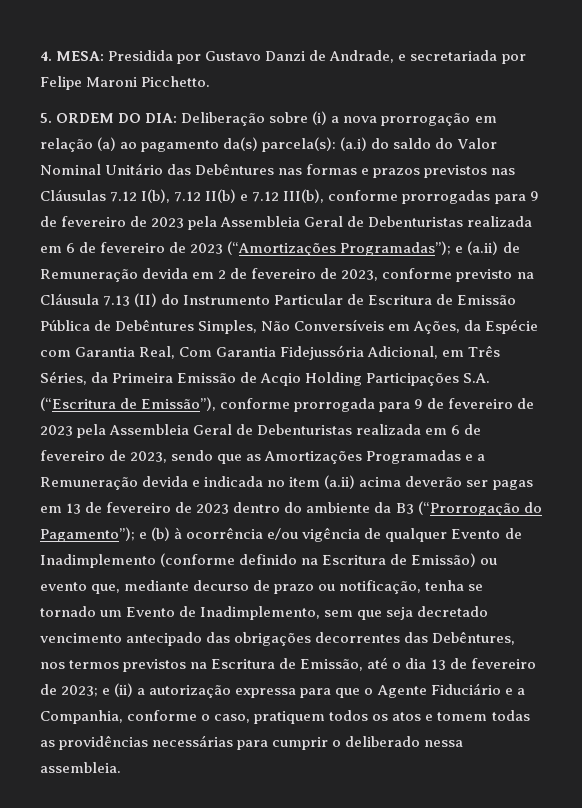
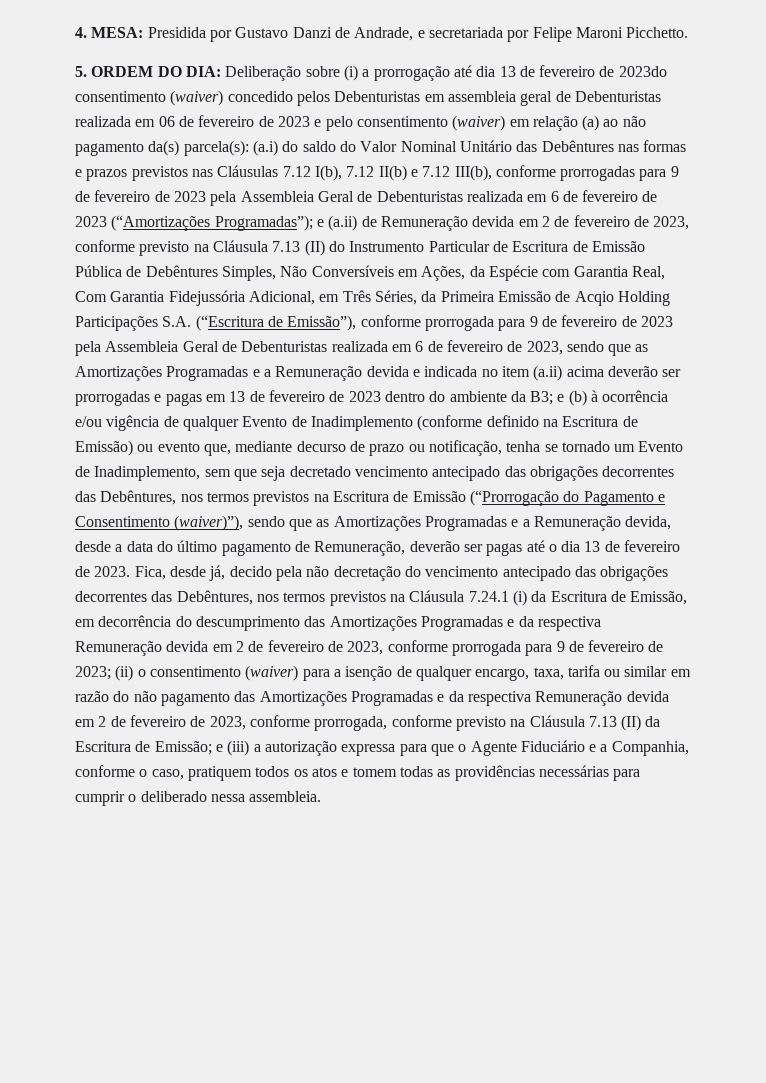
[343,113,471,126] nova prorrogação -> [373,65,667,81] [75,90,661,106] [75,115,506,131] prorrogação até dia 13 de fevereiro de 2023do consentimento (waiver) concedido pelos Debenturistas em assembleia geral de Debenturistas realizada em 06 de fevereiro de 2023 e pelo consentimento (waiver)
(138, 145) none -> [622,116,646,127] não
(489, 483) none -> [75,391,162,406] prorrogadas e
[395,501,542,516] [40,527,135,542] B3 (“Prorrogação do Pagamento”); -> [530,391,554,405] B3;
[300,659,364,671] Emissão, -> [412,490,665,506] [75,515,672,531] [75,540,523,556] Emissão (“Prorrogação do Pagamento e Consentimento (waiver)”), sendo que as Amortizações Programadas e a Remuneração devida, desde a data do último pagamento de Remuneração, deverão ser pagas
[61,683,134,697] 2023; e (ii) -> [94,565,669,581] [75,590,688,606] [75,615,601,631] [75,640,664,656] [75,665,691,681] [75,691,669,706] [75,715,661,731] [75,740,250,756] 2023. Fica, desde já, decido pela não decretação do vencimento antecipado das obrigações decorrentes das Debêntures, nos termos previstos na Cláusula 7.24.1 (i) da Escritura de Emissão, em decorrência do descumprimento das Amortizações Programadas e da respectiva Remuneração devida em 2 de fevereiro de 2023, conforme prorrogada para 9 de fevereiro de 2023; (ii) o consentimento (waiver) para a isenção de qualquer encargo, taxa, tarifa ou similar em razão do não pagamento das Amortizações Programadas e da respectiva Remuneração devida em 2 de fevereiro de 2023, conforme prorrogada, conforme previsto na Cláusula 7.13 (II) da Escritura de Emissão; e (iii)

